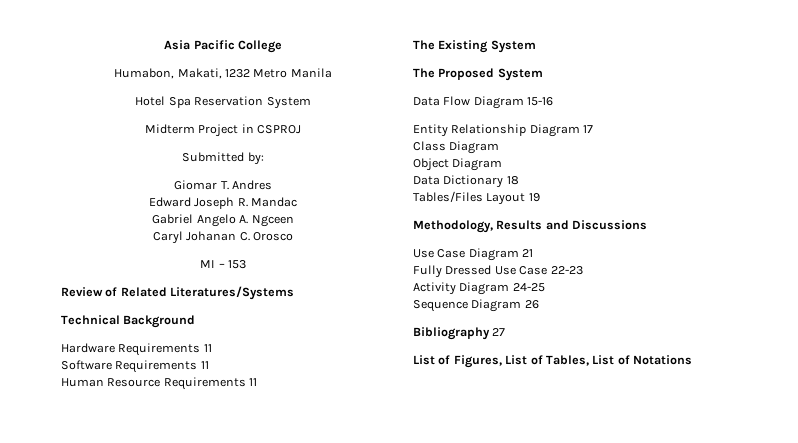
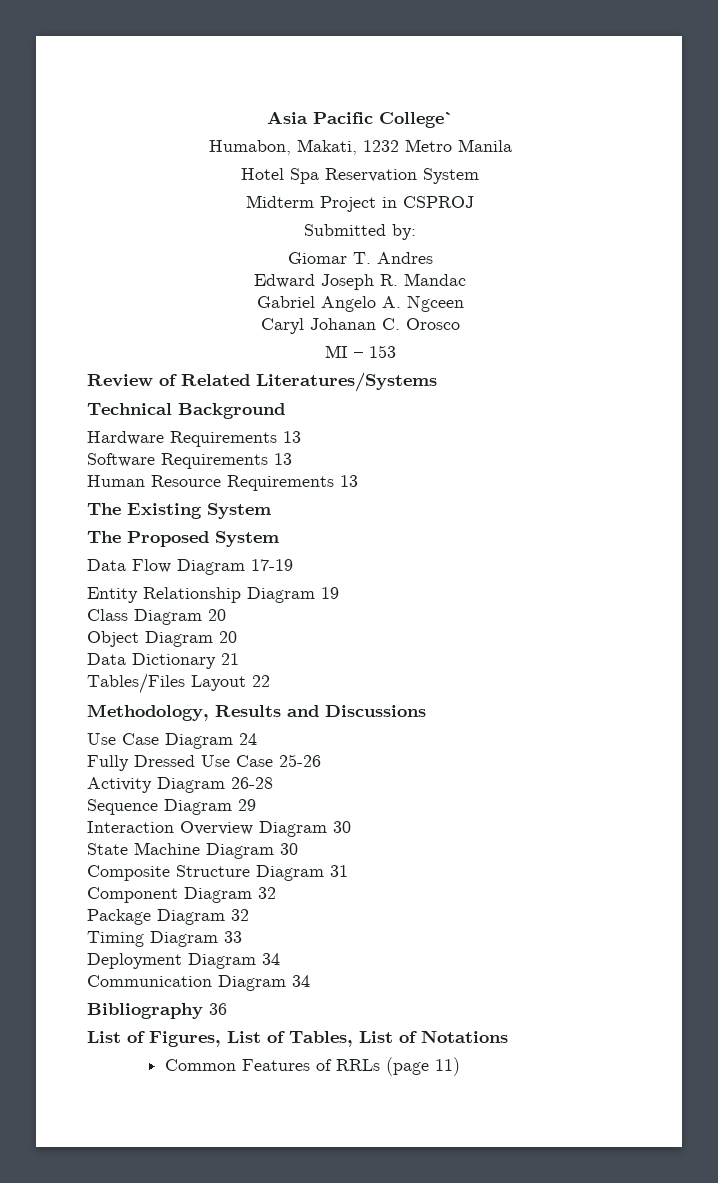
[237,40,282,53] College -> [378,111,454,128] College`
[203,344,212,352] 11 -> [283,431,301,443] 13
[200,361,209,369] 11 -> [274,453,292,465] 13
[249,378,258,386] 11 -> [340,475,358,487] 13
[527,97,554,106] 15-16 -> [251,559,293,571] 17-19
[583,125,594,133] 17 -> [321,587,339,599] 19
(500, 147) none -> [208,609,226,621] 20
(503, 164) none -> [219,631,237,643] 20
[506,176,519,185] 18 -> [221,653,239,665] 21
[528,193,540,202] 19 -> [252,675,270,687] 22
[522,249,534,257] 21 -> [239,733,257,745] 24
[550,266,583,275] 22-23 -> [279,754,321,767] 25-26
[512,283,545,292] 24-25 -> [231,777,273,789] 26-28
[524,300,539,309] 26 -> [238,799,256,811] [87,821,351,837] [87,842,298,859] [87,865,348,881] [87,887,276,903] [87,909,249,925] [87,931,242,947] [87,953,280,969] [87,975,310,991] 29 // Interaction Overview Diagram 30 // State Machine Diagram 30 // Composite Structure Diagram 31 // Component Diagram 32 // Package Diagram 32 // Timing Diagram 33 // Deployment Diagram 34 // Communication Diagram 34
[492,328,506,336] 27 -> [209,1003,227,1015] 36
(692, 360) none -> [165,1057,461,1076] // Common Features of RRLs (page 11)

